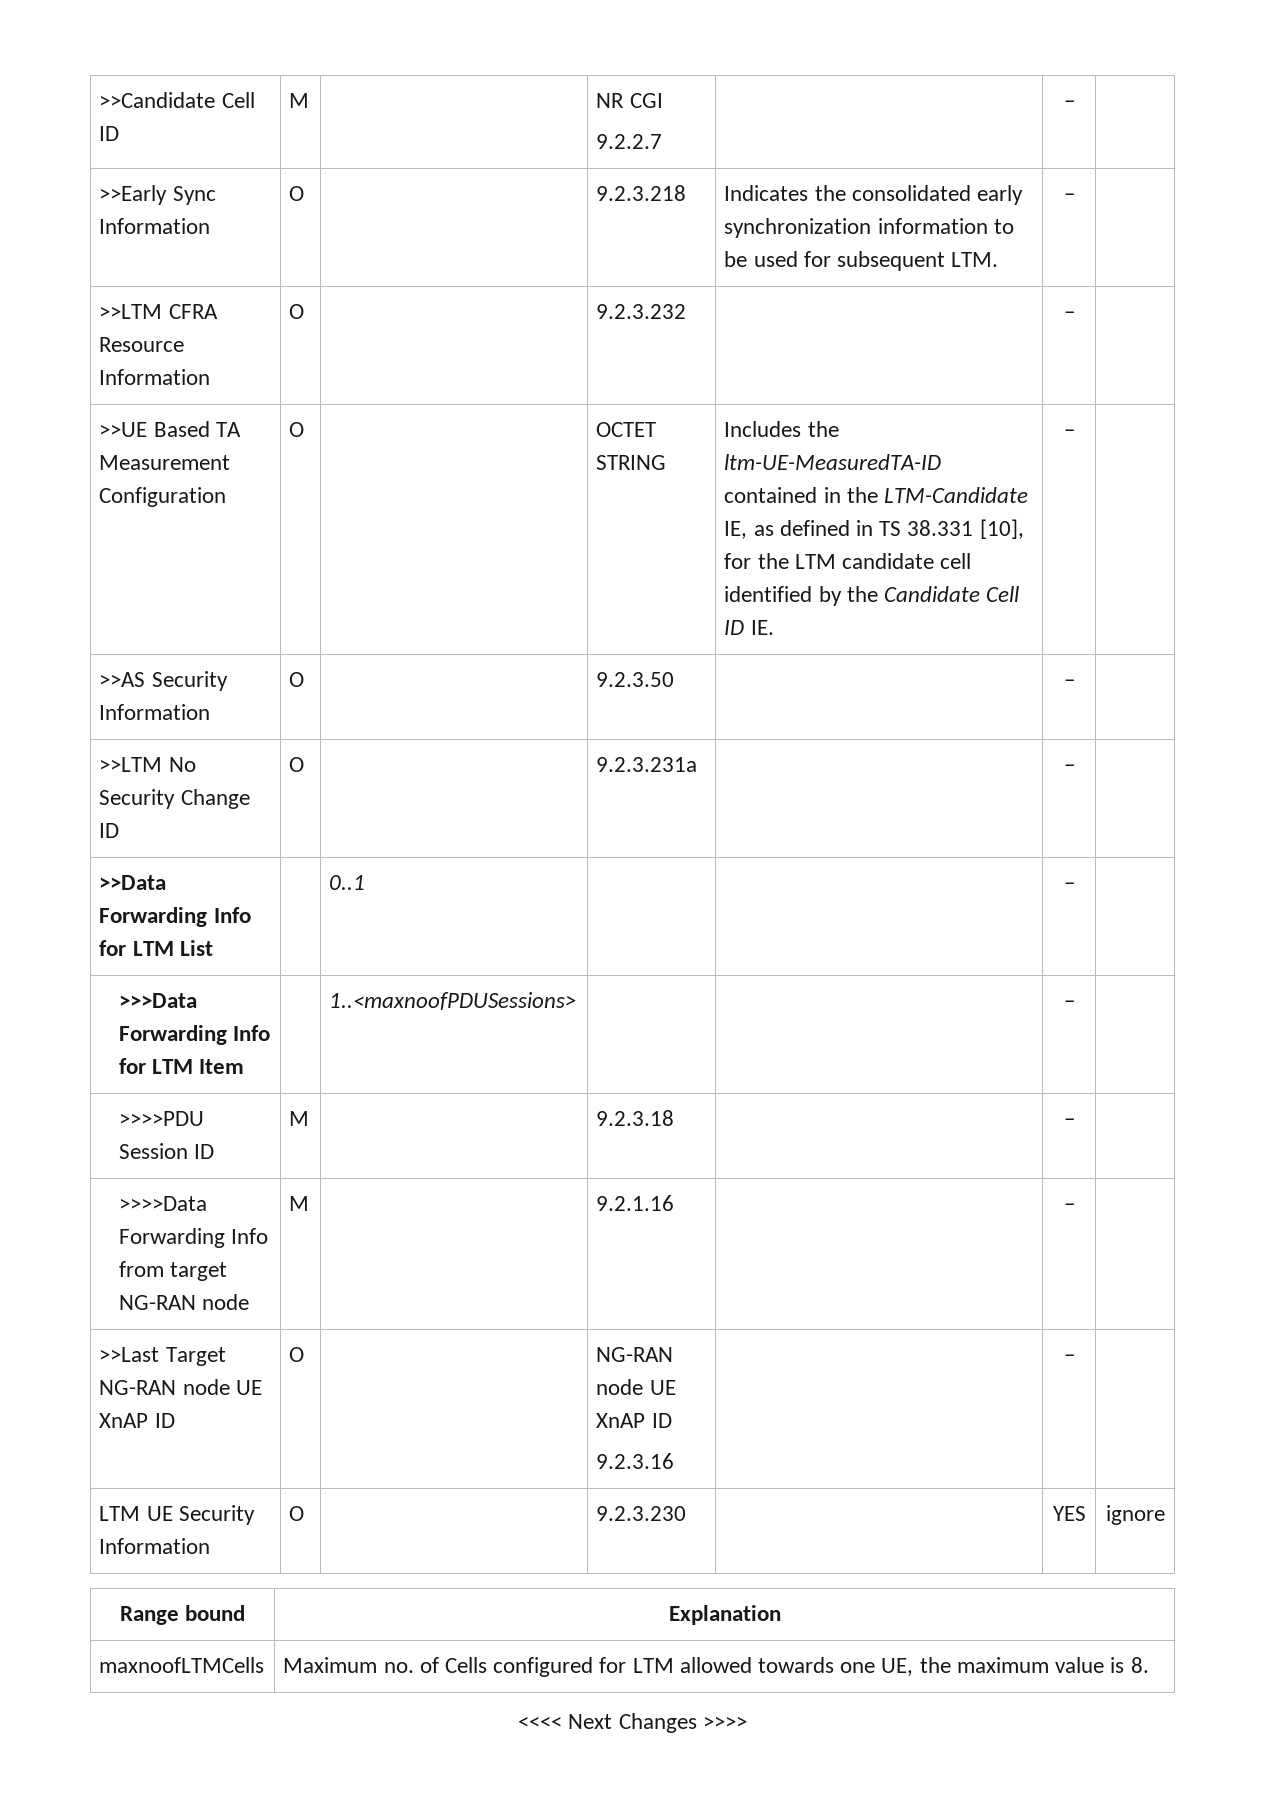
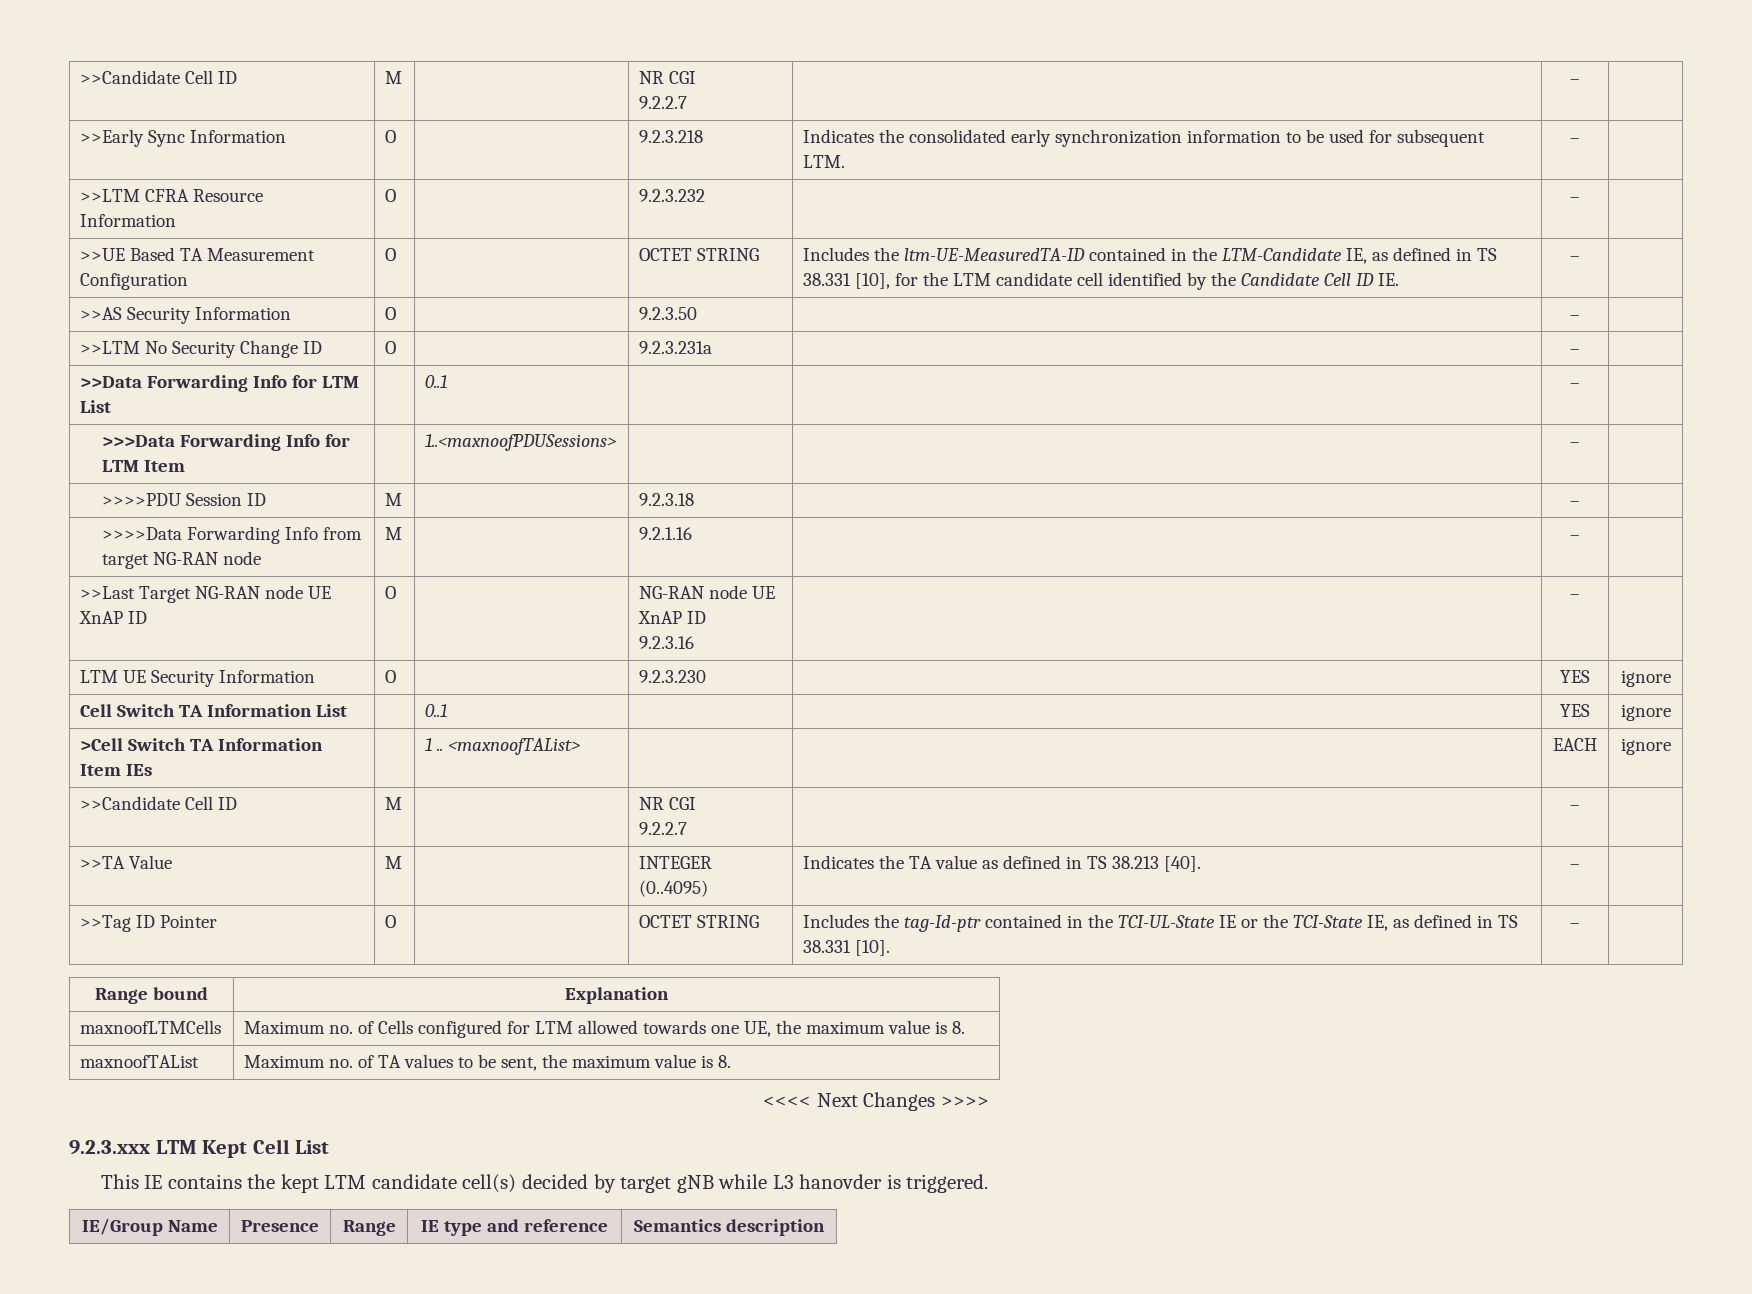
(1165, 1515) none -> [80,704,348,717] [425,704,448,717] [1560,704,1590,717] [1620,704,1671,721] [80,738,324,751] [80,764,153,776] [425,738,581,755] [1553,738,1597,751] [1620,738,1671,755] [80,796,238,810] [385,797,403,810] [639,797,697,810] [639,822,688,835] [1570,805,1580,810] [80,855,173,869] [385,856,403,869] [639,856,713,869] [639,880,709,897] [803,855,1202,872] [1570,864,1580,869] [80,915,218,932] [385,915,397,928] [639,915,760,928] [803,914,1519,932] [803,940,891,956] [1570,923,1580,928] // Cell Switch TA Information List | | 0..1 | | | YES | ignore // >Cell Switch TA Information Item IEs | | 1 .. <maxnoofTAList> | | | EACH | ignore // >>Candidate Cell ID | M | | NR CGI // 9.2.2.7 | | – | // >>TA Value | M | | INTEGER (0..4095) | Indicates the TA value as defined in TS 38.213 [40]. | – | // >>Tag ID Pointer | O | | OCTET STRING | Includes the tag-Id-ptr contained in the TCI-UL-State IE or the TCI-State IE, as defined in TS 38.331 [10]. | – |
[518,1713,747,1733] // <<<< Next Changes >>>> -> [80,1055,200,1068] [244,1054,732,1071] [763,1092,989,1111] [69,1139,330,1158] [100,1174,989,1193] [81,1218,218,1236] [241,1220,319,1232] [342,1220,396,1236] [421,1219,608,1236] [634,1219,825,1236] // maxnoofTAList | Maximum no. of TA values to be sent, the maximum value is 8. // <<<< Next Changes >>>> // 9.2.3.xxx LTM Kept Cell List // This IE contains the kept LTM candidate cell(s) decided by target gNB while L3 hanovder is triggered. // IE/Group Name | Presence | Range | IE type and reference | Semantics description

